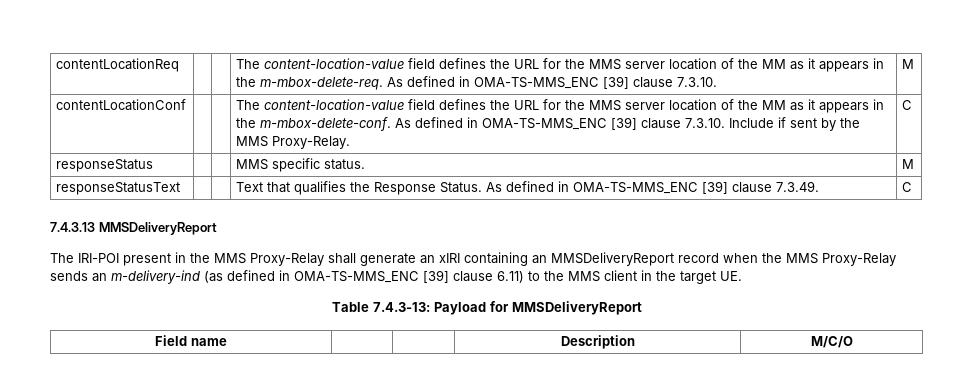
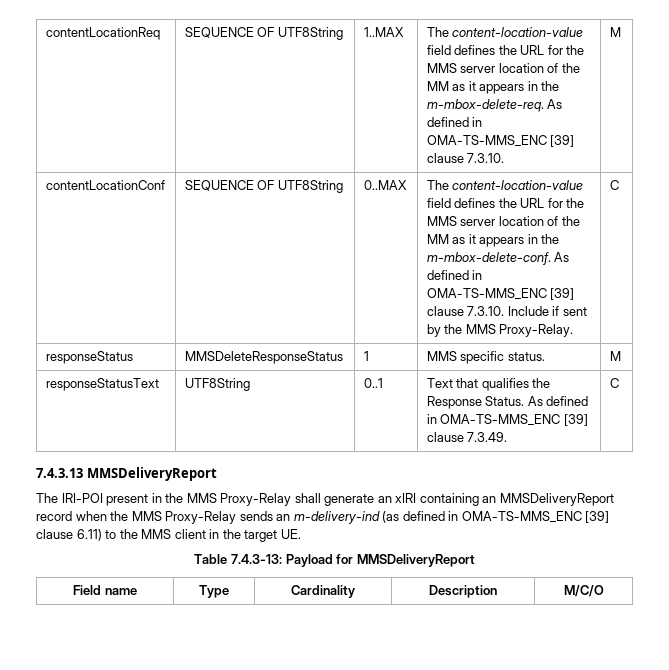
(180, 65) | -> [184,27,343,40] [363,27,404,37] SEQUENCE OF UTF8String | 1..MAX
(187, 105) | -> [184,180,343,193] [363,180,407,190] SEQUENCE OF UTF8String | 0..MAX
(154, 165) | -> [184,351,343,364] [363,351,369,361] MMSDeleteResponseStatus | 1
(181, 188) | -> [184,378,250,391] [363,378,383,388] UTF8String | 0..1
(227, 342) | -> [199,585,229,598] [291,585,355,598] Type | Cardinality

